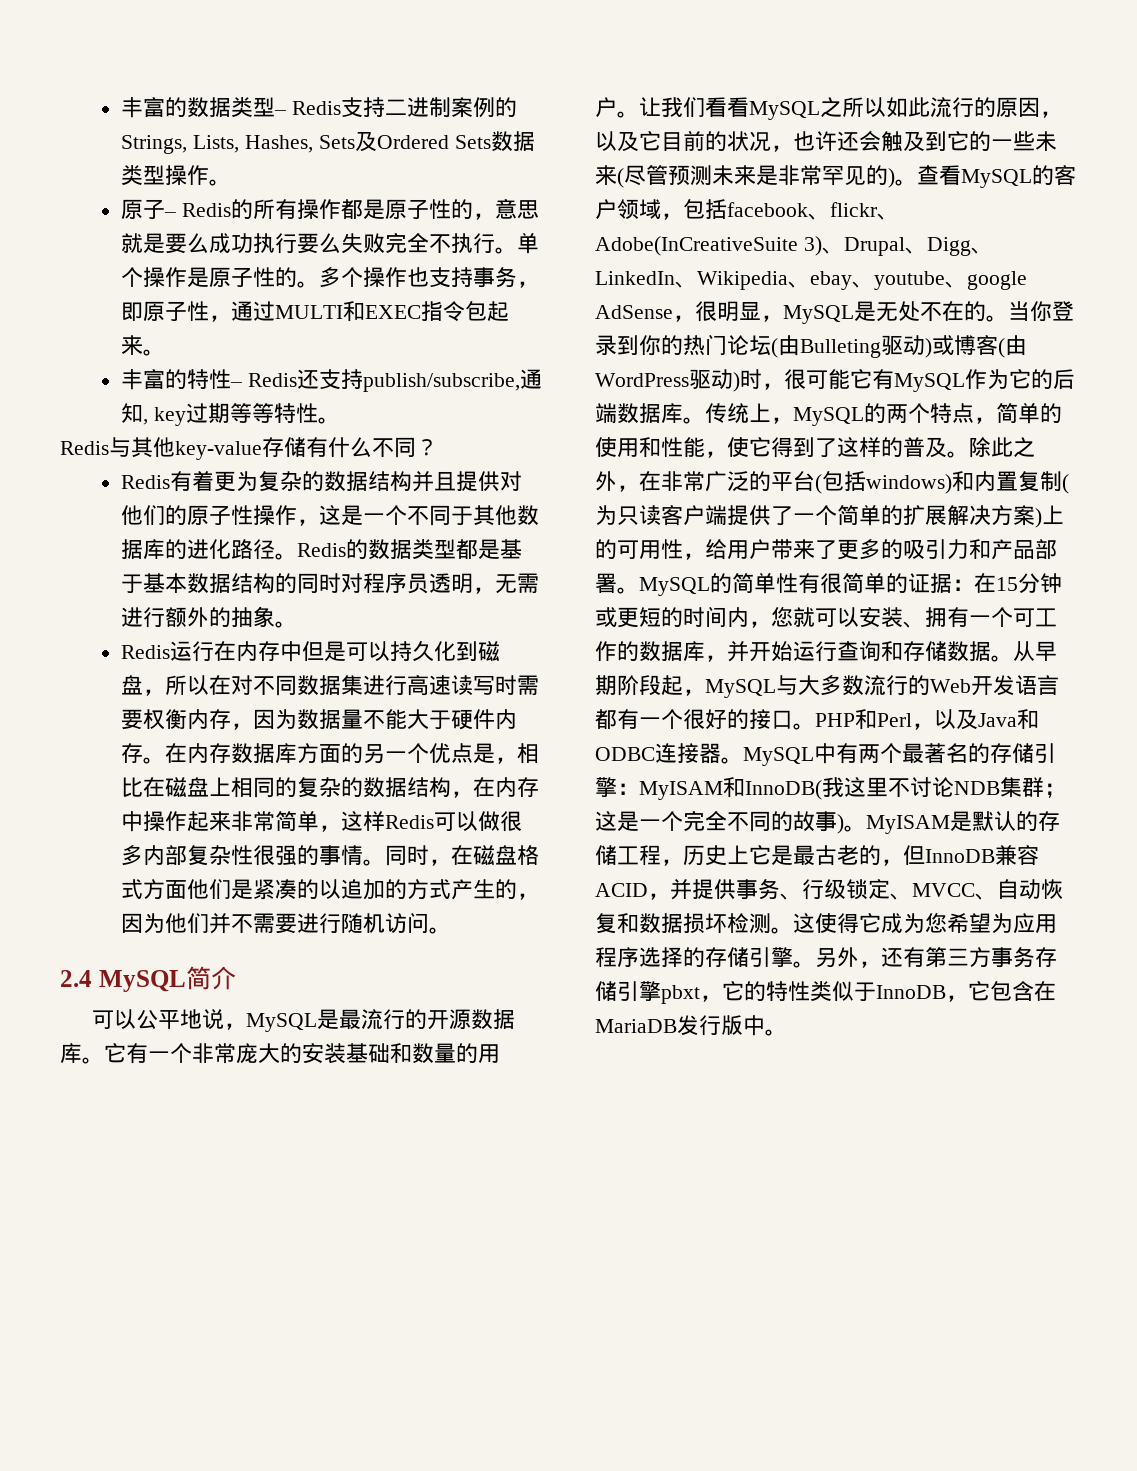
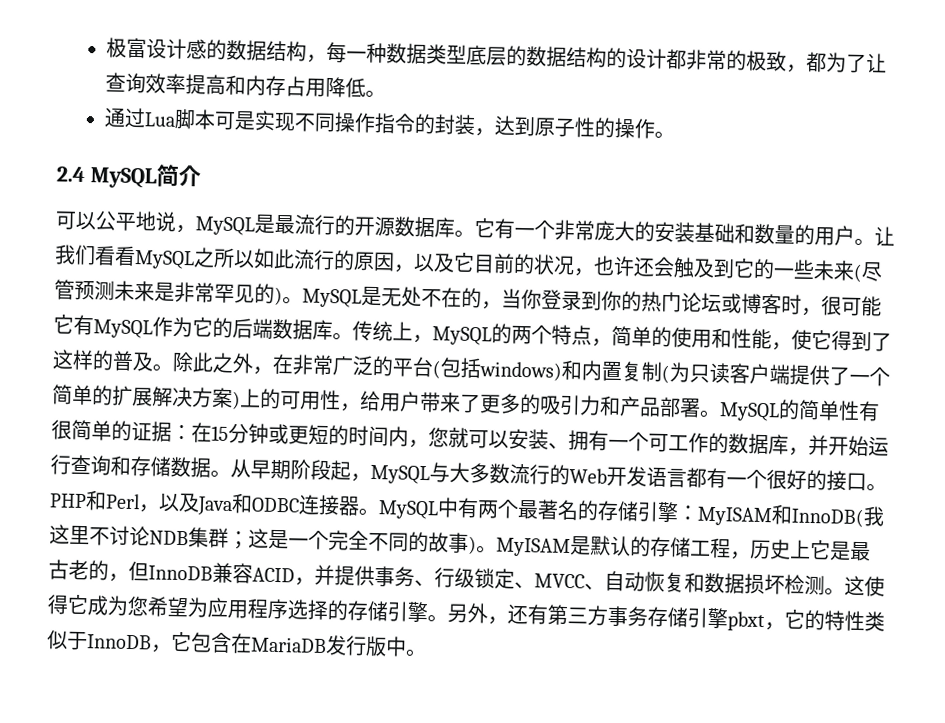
[121,97,518,118] [121,131,535,154] [121,165,232,186] [121,198,540,220] [121,232,540,254] [121,267,540,288] [121,301,510,322] [121,335,166,356] [121,369,543,392] [121,403,341,426] [60,437,438,460] [121,471,523,492] [121,505,540,526] [121,539,523,560] [121,573,540,594] [121,606,298,628] [121,641,501,662] [121,675,540,696] [121,709,518,730] [121,743,540,764] [121,777,540,798] [121,811,523,832] [121,845,540,866] [121,879,540,900] [121,912,430,934] 丰富的数据类型– Redis支持二进制案例的Strings, Lists, Hashes, Sets及Ordered Sets数据类型操作。 // 原子– Redis的所有操作都是原子性的，意思就是要么成功执行要么失败完全不执行。单个操作是原子性的。多个操作也支持事务，即原子性，通过MULTI和EXEC指令包起来。 // 丰富的特性– Redis还支持publish/subscribe,通知, key过期等等特性。 // Redis与其他key-value存储有什么不同？ // Redis有着更为复杂的数据结构并且提供对他们的原子性操作，这是一个不同于其他数据库的进化路径。Redis的数据类型都是基于基本数据结构的同时对程序员透明，无需进行额外的抽象。 // Redis运行在内存中但是可以持久化到磁盘，所以在对不同数据集进行高速读写时需要权衡内存，因为数据量不能大于硬件内存。在内存数据库方面的另一个优点是，相比在磁盘上相同的复杂的数据结构，在内存中操作起来非常简单，这样Redis可以做很多内部复杂性很强的事情。同时，在磁盘格式方面他们是紧凑的以追加的方式产生的，因为他们并不需要进行随机访问 -> [106,37,888,74] [105,72,387,99] [104,107,657,139] 极富设计感的数据结构，每一种数据类型底层的数据结构的设计都非常的极致，都为了让查询效率提高和内存占用降低。 // 通过Lua脚本可是实现不同操作指令的封装，达到原子性的操作
[917,165,1076,188] [595,199,899,220] [595,236,993,256] [595,271,1027,290] [595,301,783,322] 查看MySQL的客户领域，包括facebook、flickr、Adobe(InCreativeSuite 3)、Drupal、Digg、LinkedIn、Wikipedia、ebay、youtube、google AdSense，很明显， -> (303, 300) none
[986,315,1008,322] 。 -> [481,301,502,310] ，
[771,335,1027,358] [595,369,740,392] (由Bulleting驱动)或博客(由WordPress驱动) -> [721,293,782,315] 或博客

